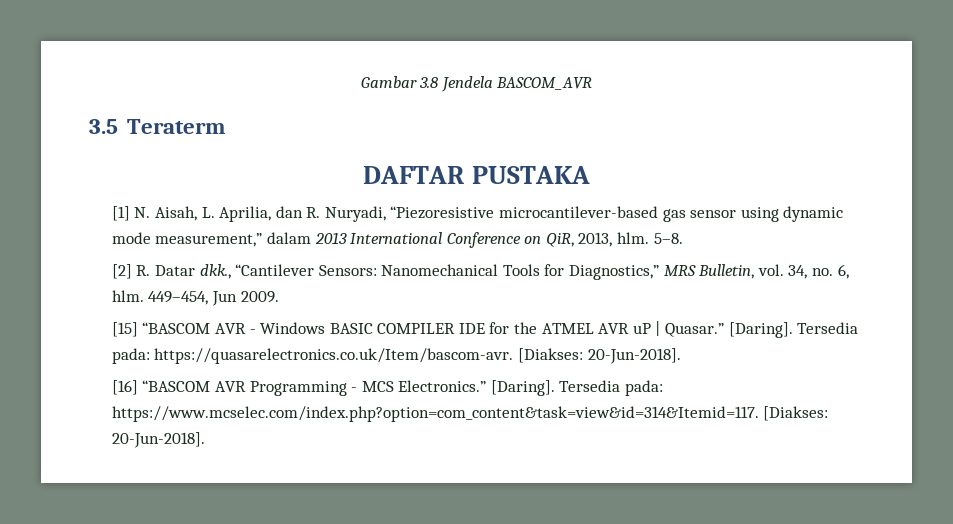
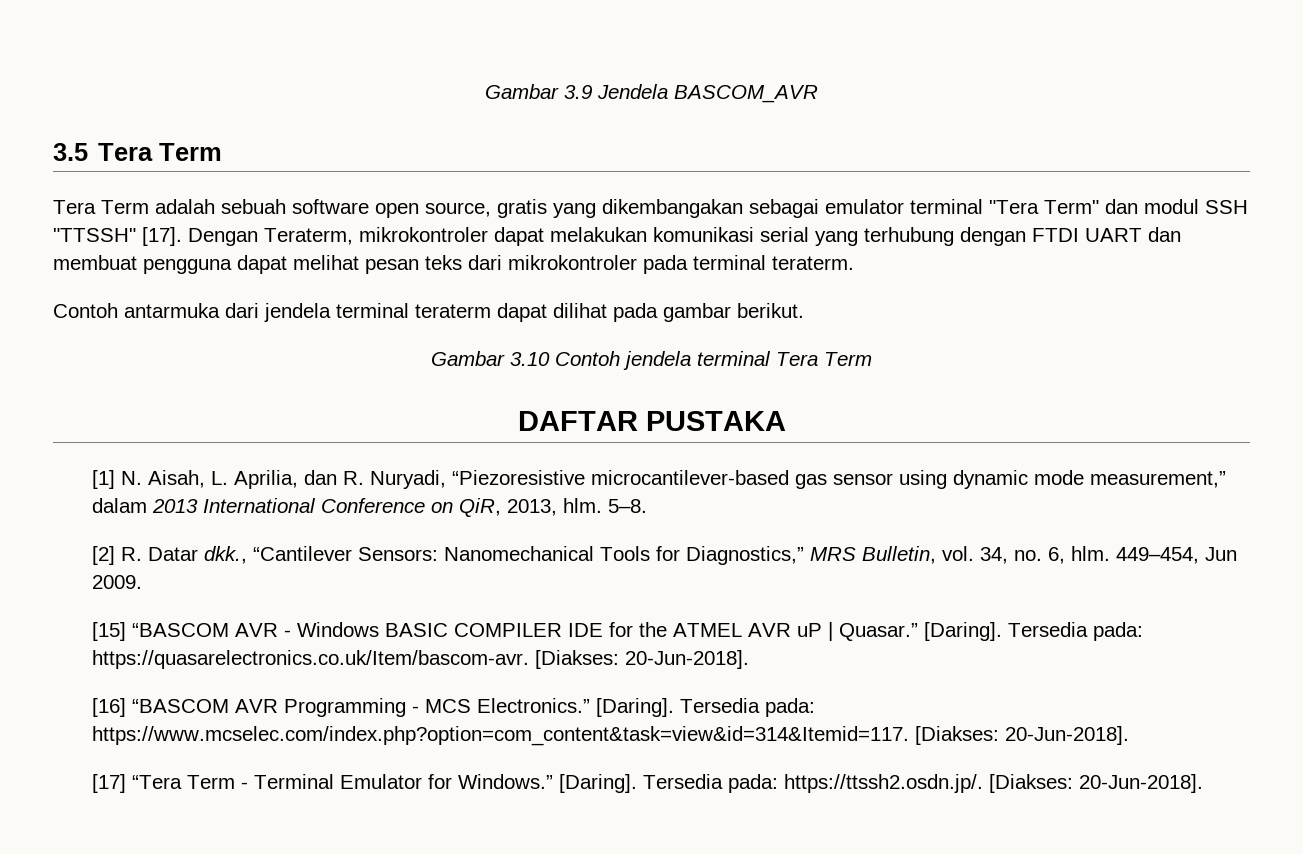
[360,76,439,88] Gambar 3.8 -> [485,84,592,99] Gambar 3.9
[126,119,226,134] Teraterm -> [98,143,223,161] [53,199,1248,218] [53,227,1181,246] [53,255,854,274] [53,303,804,322] [431,351,872,370] Tera Term // Tera Term adalah sebuah software open source, gratis yang dikembangakan sebagai emulator terminal "Tera Term" dan modul SSH "TTSSH" [17]. Dengan Teraterm, mikrokontroler dapat melakukan komunikasi serial yang terhubung dengan FTDI UART dan membuat pengguna dapat melihat pesan teks dari mikrokontroler pada terminal teraterm. // Contoh antarmuka dari jendela terminal teraterm dapat dilihat pada gambar berikut. // Gambar 3.10 Contoh jendela terminal Tera Term
(205, 440) none -> [91,774,1203,793] // [17] “Tera Term - Terminal Emulator for Windows.” [Daring]. Tersedia pada: https://ttssh2.osdn.jp/. [Diakses: 20-Jun-2018].

